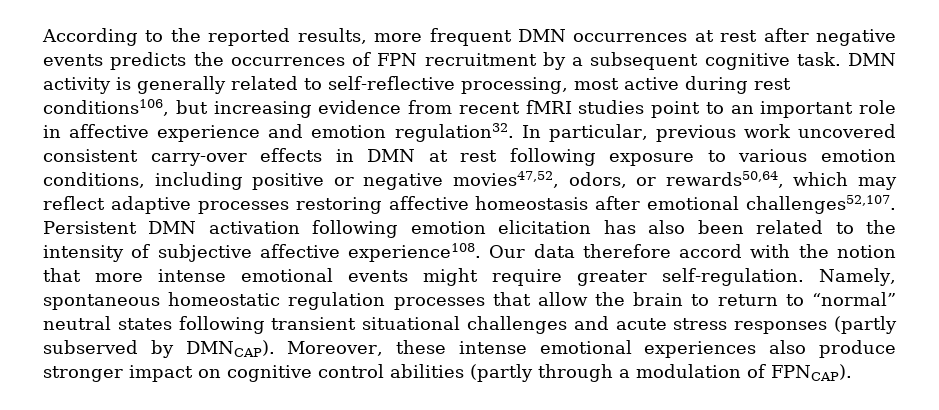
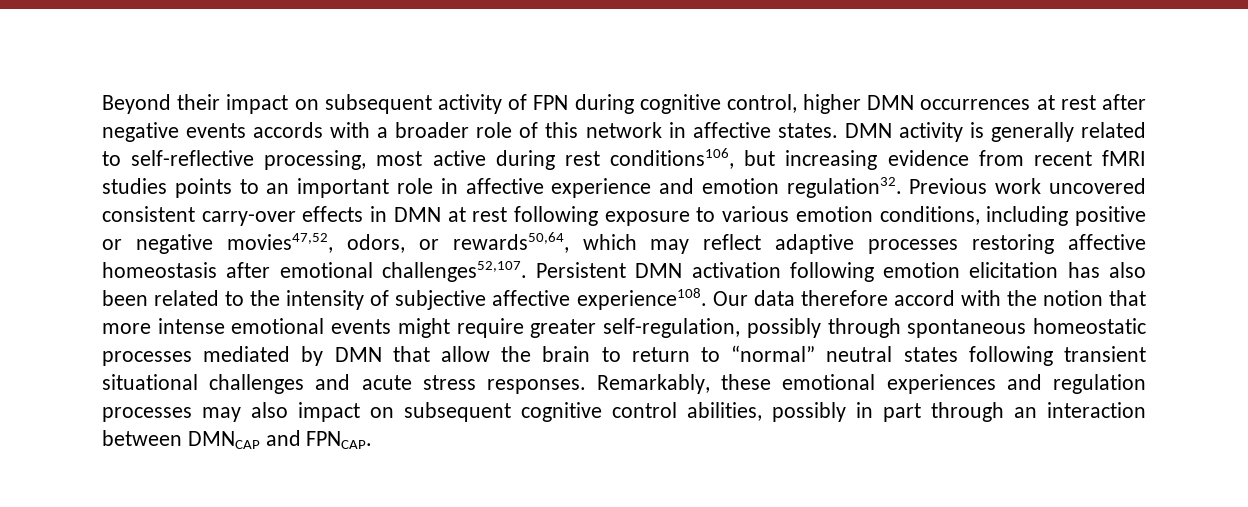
[42,28,512,46] According to the reported results, more frequent -> [102,94,862,114] Beyond their impact on subsequent activity of FPN during cognitive control, higher
[110,52,841,70] predicts the occurrences of FPN recruitment by a subsequent cognitive task. -> [253,122,838,138] accords with a broader role of this network in affective states.
[651,101,700,118] point -> [174,178,232,198] points
[521,124,736,142] In particular, previous -> [909,178,988,194] Previous
[662,268,897,286] [43,292,485,310] self-regulation. Namely, spontaneous homeostatic regulation processes -> [603,318,1146,338] [102,346,382,366] self-regulation, possibly through spontaneous homeostatic processes mediated by DMN
[734,316,897,334] [43,340,897,358] [43,365,221,382] responses (partly subserved by DMNCAP). Moreover, these intense emotional experiences also produce stronger impact on -> [486,374,1146,394] [102,402,511,422] responses. Remarkably, these emotional experiences and regulation processes may also impact on subsequent
[390,364,852,382] abilities (partly through a modulation of FPNCAP). -> [687,402,1146,422] [102,430,373,449] abilities, possibly in part through an interaction between DMNCAP and FPNCAP.

